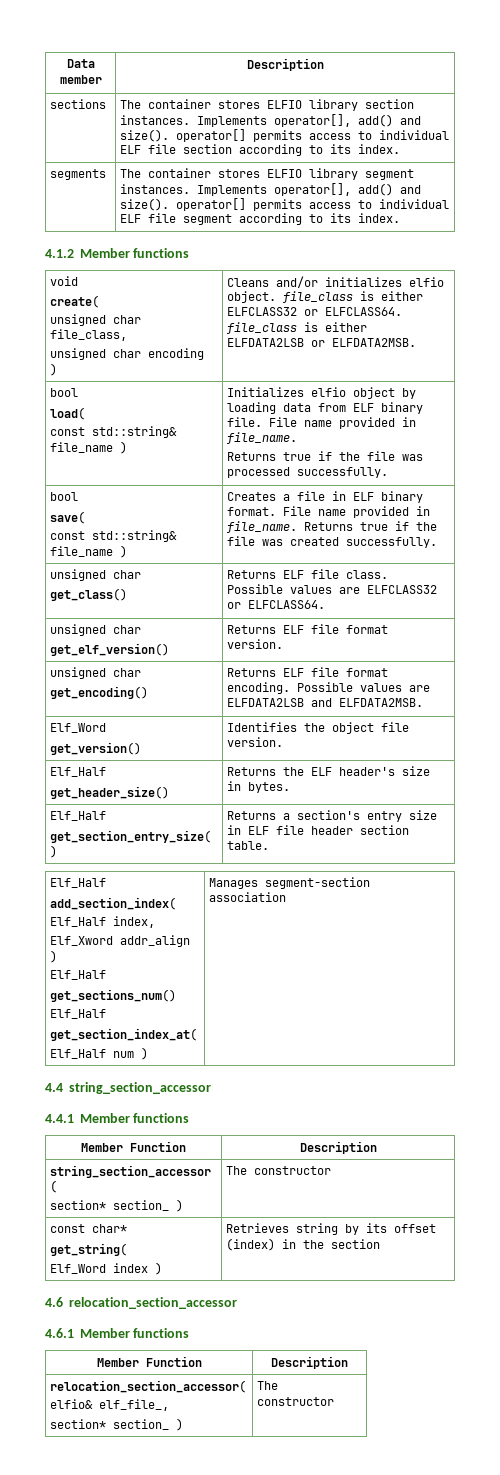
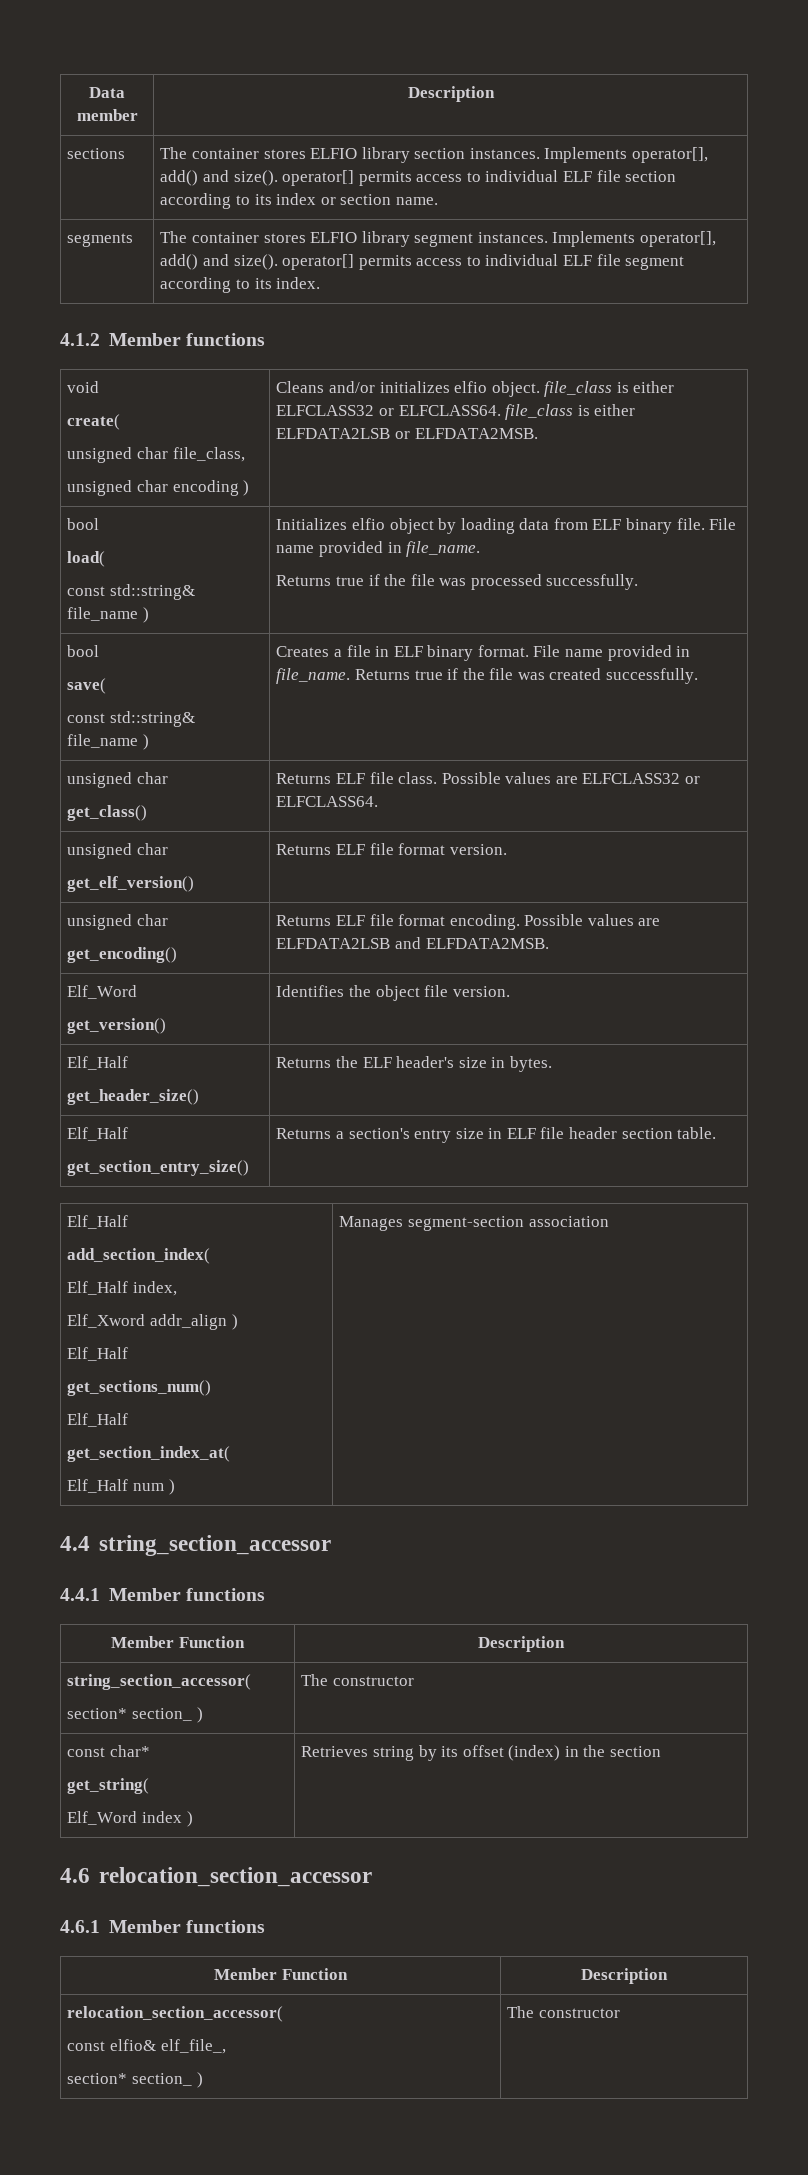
[358,144,401,154] index. -> [276,193,438,205] index or section name.
(247, 1386) none -> [67,2041,106,2051] const

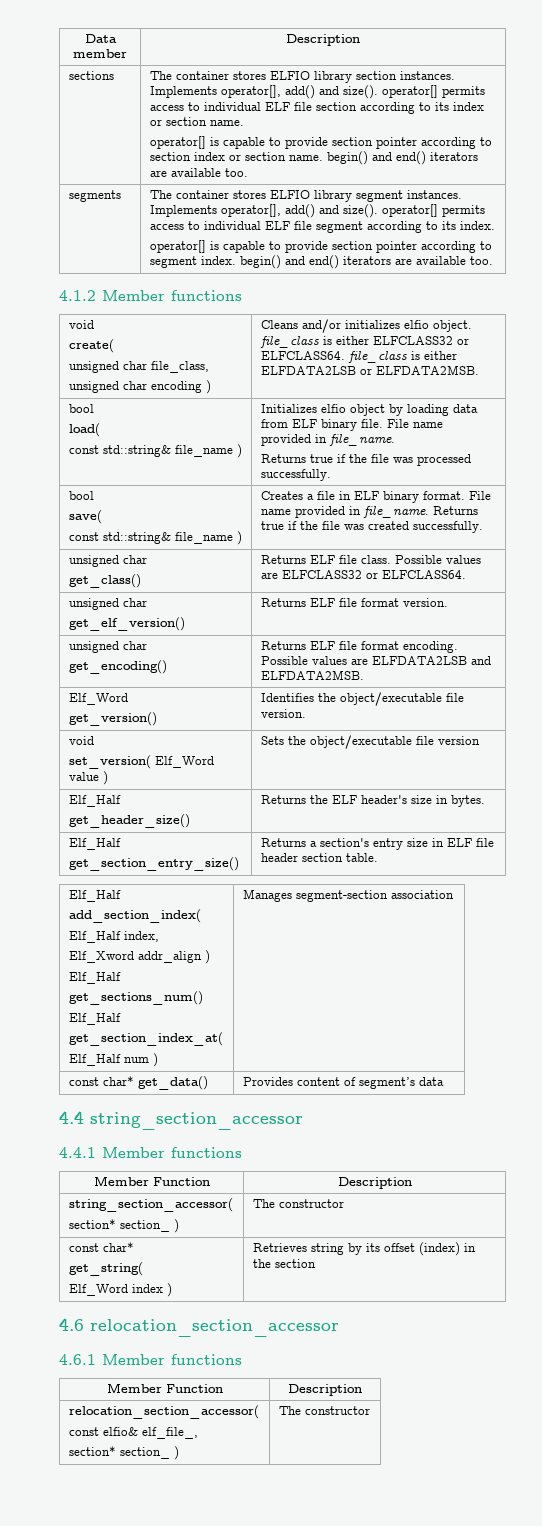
(438, 201) none -> [149,136,492,149] [149,151,478,165] [149,168,248,177] // operator[] is capable to provide section pointer according to section index or section name. begin() and end() iterators are available too.
(321, 283) none -> [149,240,492,253] [149,255,493,269] // operator[] is capable to provide section pointer according to segment index. begin() and end() iterators are available too.
[375,985,420,1001] object -> [339,692,442,706] object/executable
(510, 991) none -> [68,736,94,745] [68,755,214,769] [68,771,108,785] [260,735,480,749] // void // set_version( Elf_Word value ) | Sets the object/executable file version
(609, 1221) none -> [68,1076,208,1090] [242,1077,444,1089] // const char* get_data() | Provides content of segment’s data

